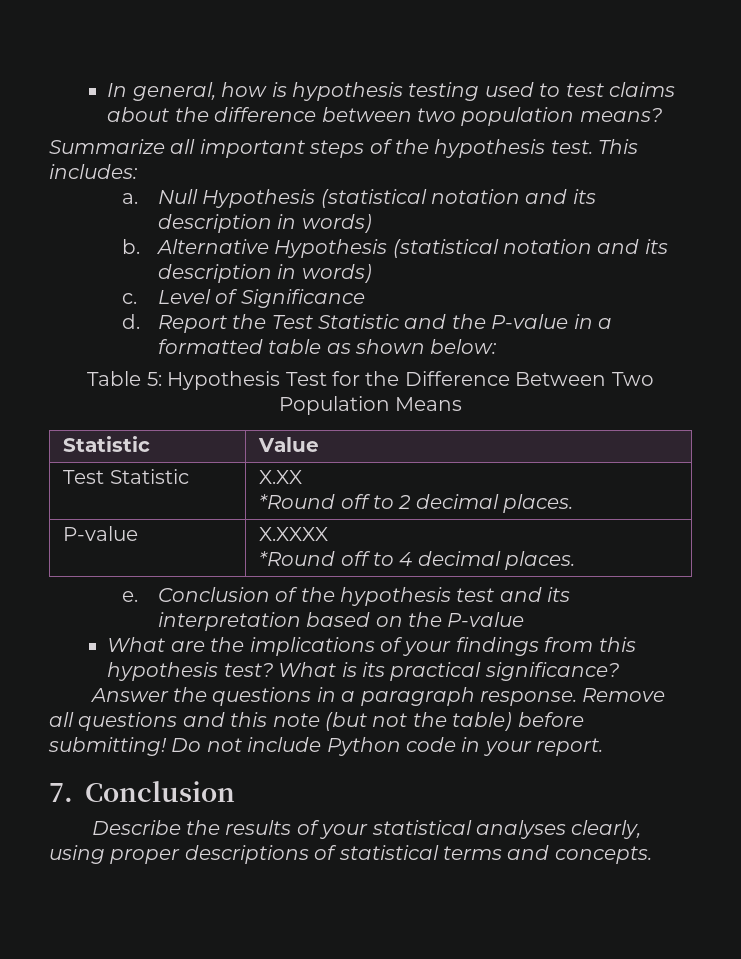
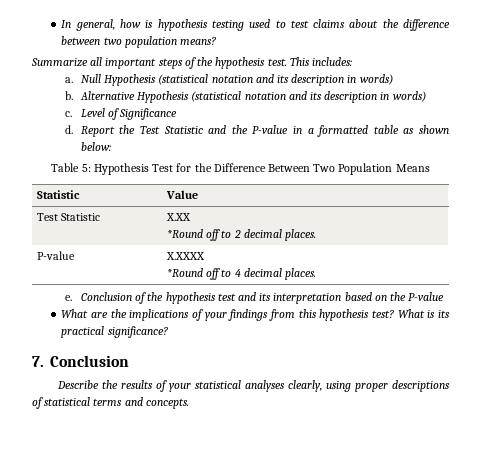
[89,687,666,706] [49,712,584,731] [48,737,604,756] // Answer the questions in a paragraph response. Remove all questions and this note (but not the table) before submitting! Do not include Python code in your report. -> (168, 332) none

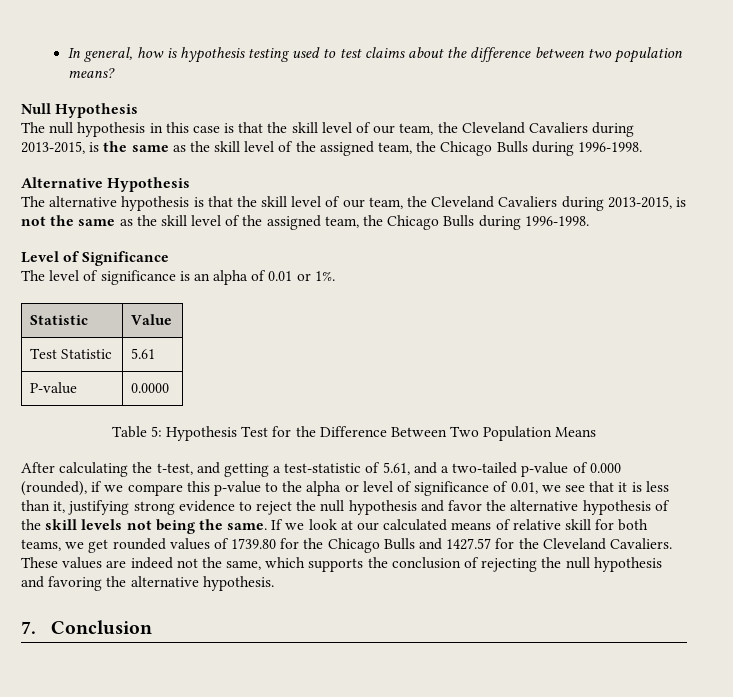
[31,57,353,69] [64,74,393,86] [64,91,426,103] [64,108,178,120] [64,125,450,137] [80,142,111,151] Summarize all important steps of the hypothesis test. This includes: // a. Null Hypothesis (statistical notation and its description in words) // b. Alternative Hypothesis (statistical notation and its description in words) // c. Level of Significance // d. Report the Test Statistic and the P-value in a formatted table as shown below: -> [21,103,139,118] [21,122,635,137] [21,141,642,156] [21,177,191,192] [21,196,686,211] [21,215,589,230] [21,251,170,266] [21,270,335,285] [29,315,88,325] [130,314,172,325] [29,348,112,359] [130,348,155,359] [29,382,77,394] [130,383,169,393] Null Hypothesis // The null hypothesis in this case is that the skill level of our team, the Cleveland Cavaliers during 2013-2015, is the same as the skill level of the assigned team, the Chicago Bulls during 1996-1998. // Alternative Hypothesis // The alternative hypothesis is that the skill level of our team, the Cleveland Cavaliers during 2013-2015, is not the same as the skill level of the assigned team, the Chicago Bulls during 1996-1998. // Level of Significance // The level of significance is an alpha of 0.01 or 1%. // Statistic | Value // Test Statistic | 5.61 // P-value | 0.0000
[36,190,80,199] [165,190,198,199] [36,213,101,221] [165,213,191,221] [166,229,317,241] [36,251,75,260] [165,252,205,260] [166,268,317,280] [64,292,445,304] [61,309,450,321] [61,326,168,338] [32,355,129,367] [57,380,450,392] [32,397,189,409] // Statistic | Value // Test Statistic | X.XX // *Round off to 2 decimal places. // P-value | X.XXXX // *Round off to 4 decimal places. // e. Conclusion of the hypothesis test and its interpretation based on the P-value // What are the implications of your findings from this hypothesis test? What is its practical significance? // 7. Conclusion // Describe the results of your statistical analyses clearly, using proper descriptions of statistical terms and concepts. -> [21,462,621,477] [21,481,669,496] [21,500,670,515] [21,519,649,534] [21,538,672,553] [21,557,662,572] [21,576,274,591] [21,620,153,635] // After calculating the t-test, and getting a test-statistic of 5.61, and a two-tailed p-value of 0.000 (rounded), if we compare this p-value to the alpha or level of significance of 0.01, we see that it is less than it, justifying strong evidence to reject the null hypothesis and favor the alternative hypothesis of the skill levels not being the same. If we look at our calculated means of relative skill for both teams, we get rounded values of 1739.80 for the Chicago Bulls and 1427.57 for the Cleveland Cavaliers. These values are indeed not the same, which supports the conclusion of rejecting the null hypothesis and favoring the alternative hypothesis. // 7. Conclusion

